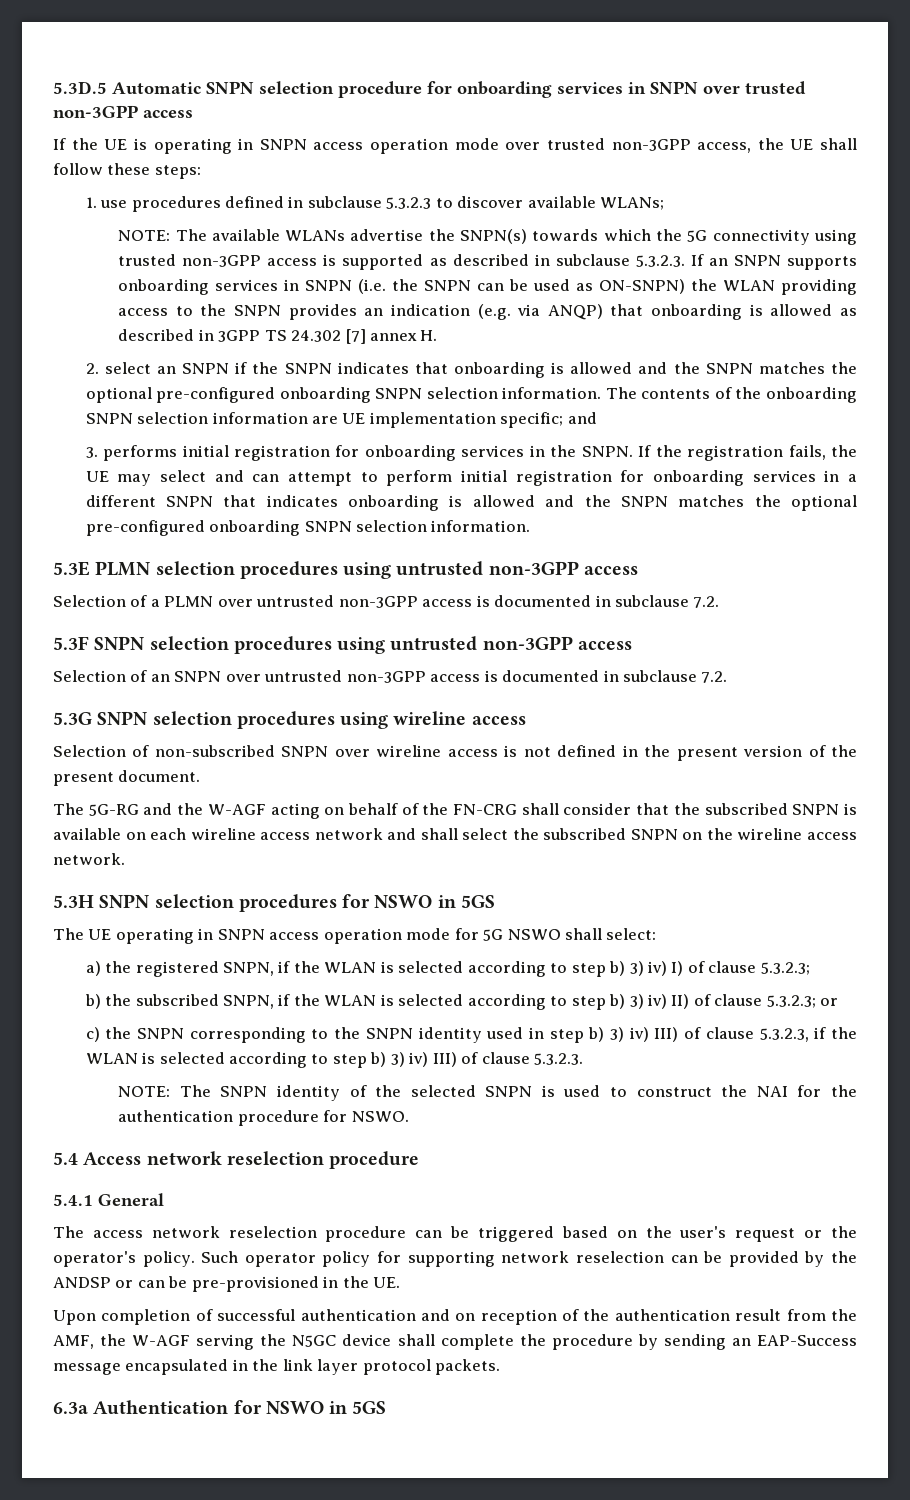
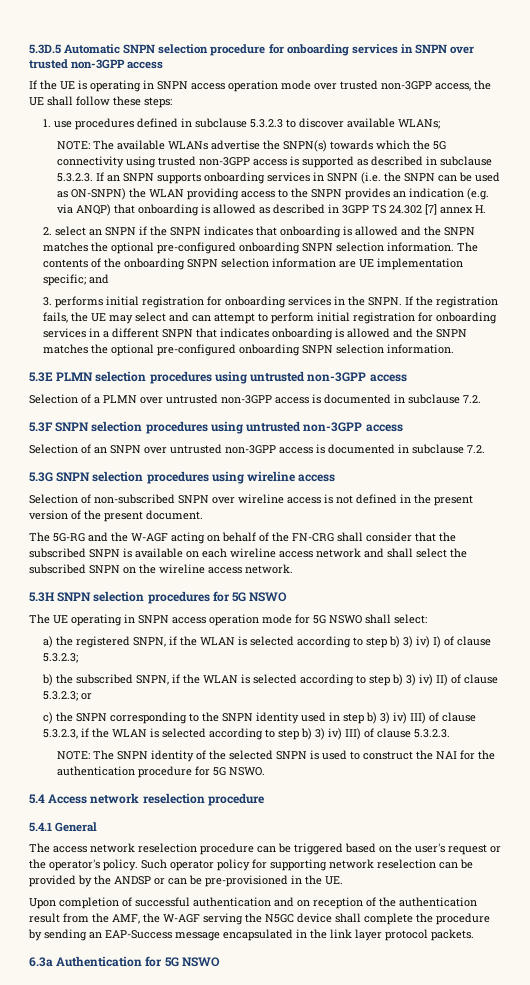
[374,895,495,908] NSWO in 5GS -> [232,592,288,602] 5G NSWO
(348, 1116) none -> [213,767,227,776] 5G
[265,1401,387,1414] NSWO in 5GS -> [164,957,220,967] 5G NSWO

